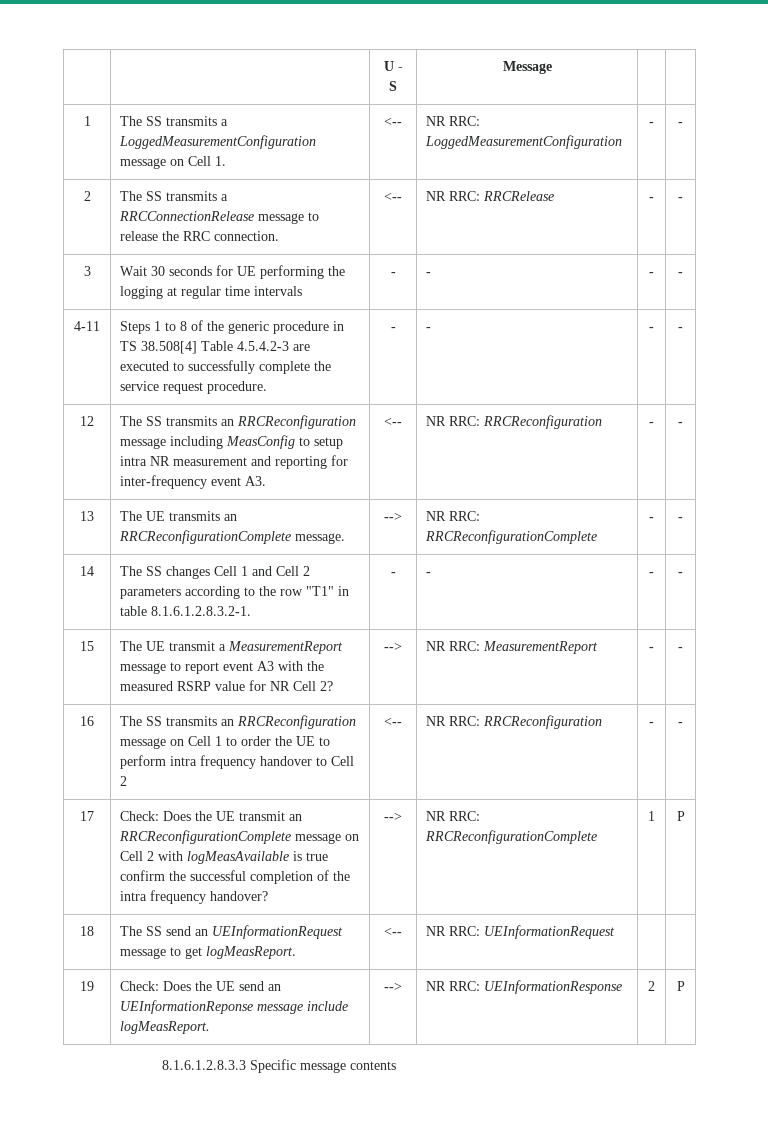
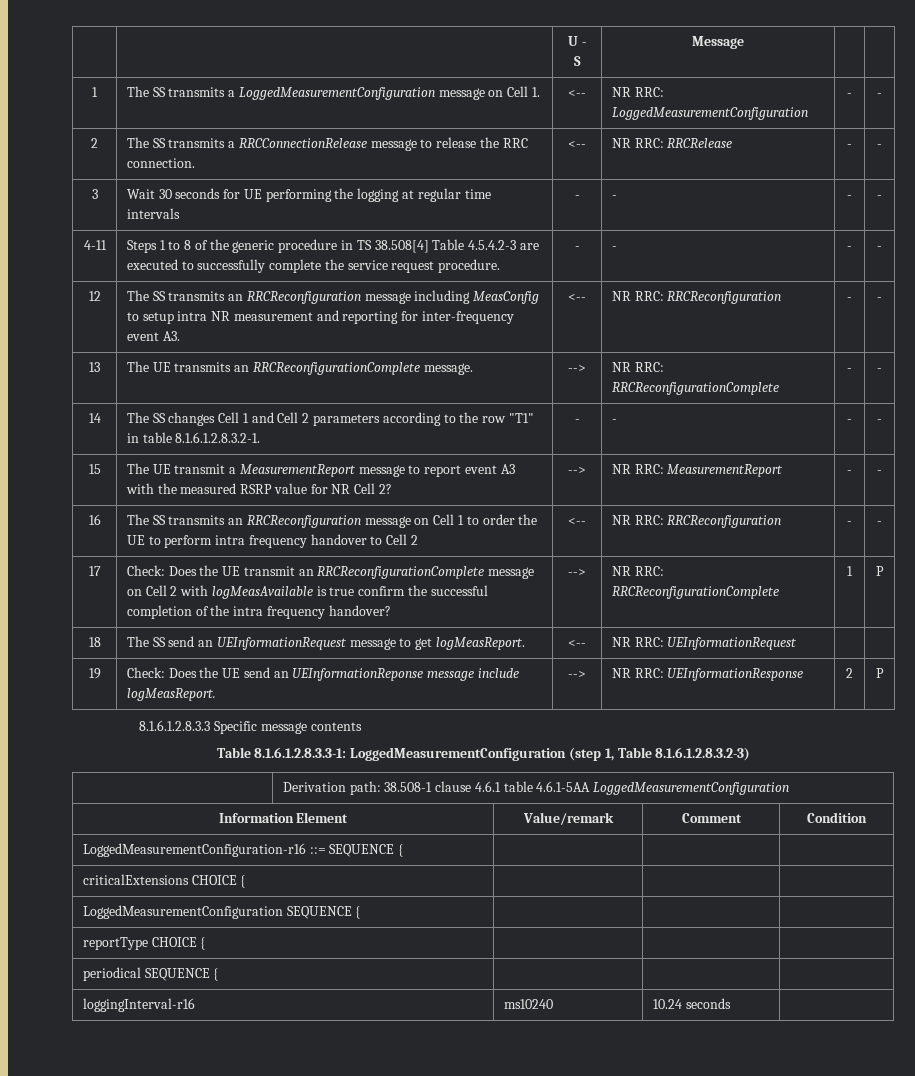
(397, 1065) none -> [216,747,751,761] [282,781,790,795] [218,812,349,823] [522,812,614,825] [681,813,742,823] [807,812,867,823] [82,843,404,857] [82,874,246,888] [82,905,361,919] [82,937,206,950] [82,967,219,981] [82,998,195,1012] [503,999,553,1009] [652,998,731,1009] // Table 8.1.6.1.2.8.3.3-1: LoggedMeasurementConfiguration (step 1, Table 8.1.6.1.2.8.3.2-3) // | Derivation path: 38.508-1 clause 4.6.1 table 4.6.1-5AA LoggedMeasurementConfiguration // Information Element | Value/remark | Comment | Condition // LoggedMeasurementConfiguration-r16 ::= SEQUENCE { | | | // criticalExtensions CHOICE { | | | // LoggedMeasurementConfiguration SEQUENCE { | | | // reportType CHOICE { | | | // periodical SEQUENCE { | | | // loggingInterval-r16 | ms10240 | 10.24 seconds |

